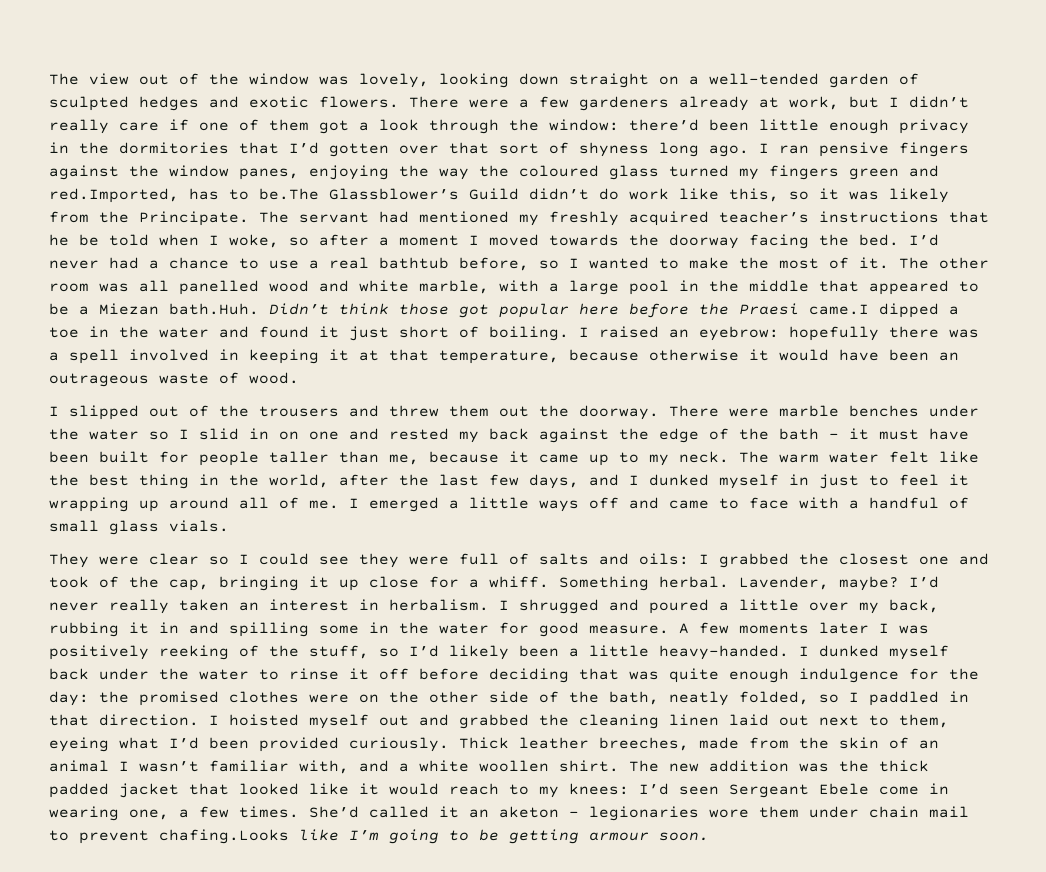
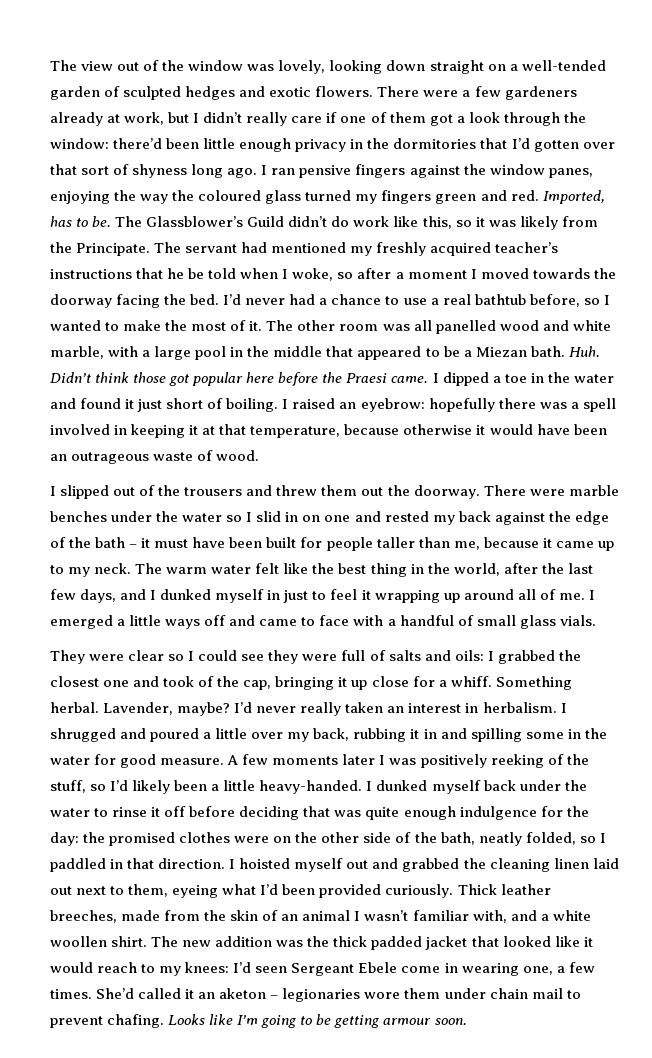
[49,188,319,203] red.Imported, has to be.The -> [510,190,605,204] [50,216,143,227] red. Imported, has to be. The
[169,303,259,315] bath.Huh. -> [530,346,600,357] bath. Huh.
[809,304,869,315] came.I -> [391,373,439,383] came. I
[159,829,289,844] chafing.Looks -> [107,1014,206,1028] chafing. Looks

